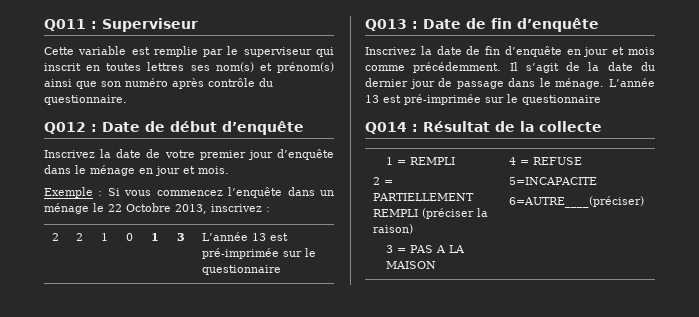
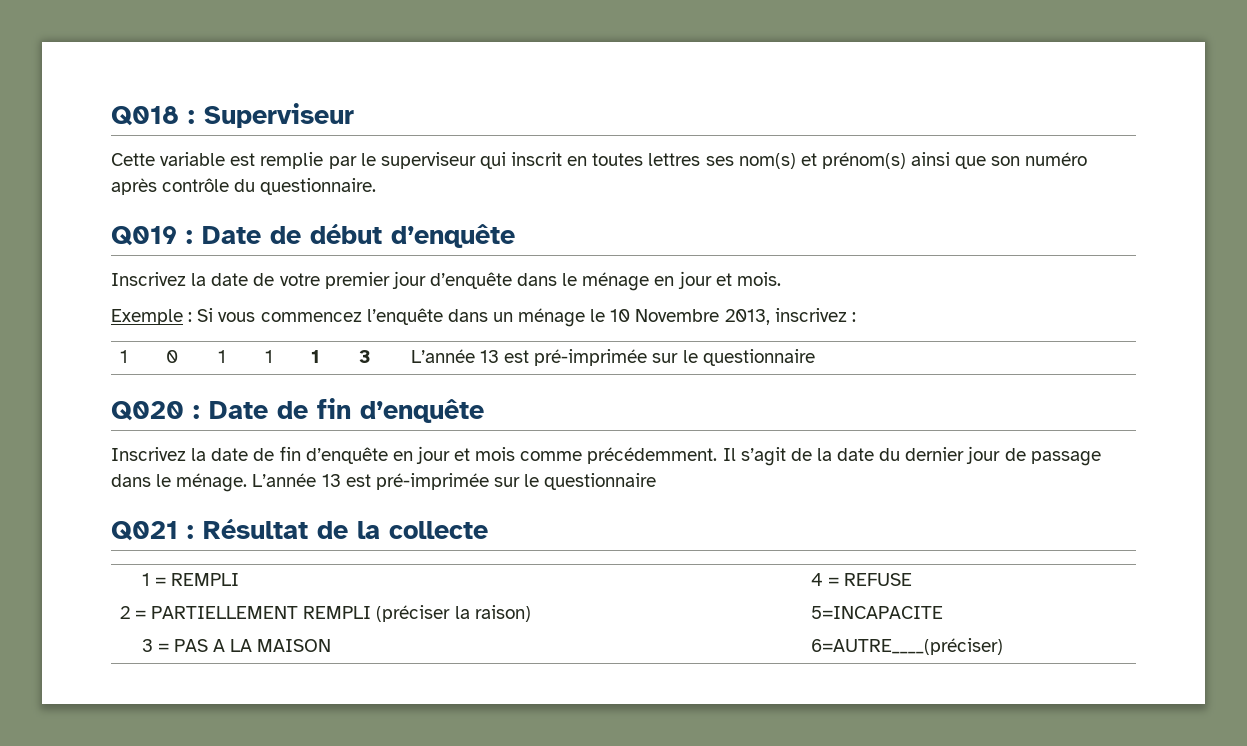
[44,19,86,31] Q011 -> [111,106,179,126] Q018
[44,122,86,134] Q012 -> [111,226,177,246] Q019
[108,203,171,212] 22 Octobre -> [610,309,720,322] 10 Novembre
[52,233,60,241] [76,233,84,241] [101,233,109,241] [126,233,134,241] 2 | 2 | 1 | 0 -> [119,350,128,363] [165,350,178,363] [217,350,226,363] [264,350,273,363] 1 | 0 | 1 | 1
[365,19,407,31] Q013 -> [111,401,184,421] Q020
[365,122,407,134] Q014 -> [111,521,178,541] Q021

